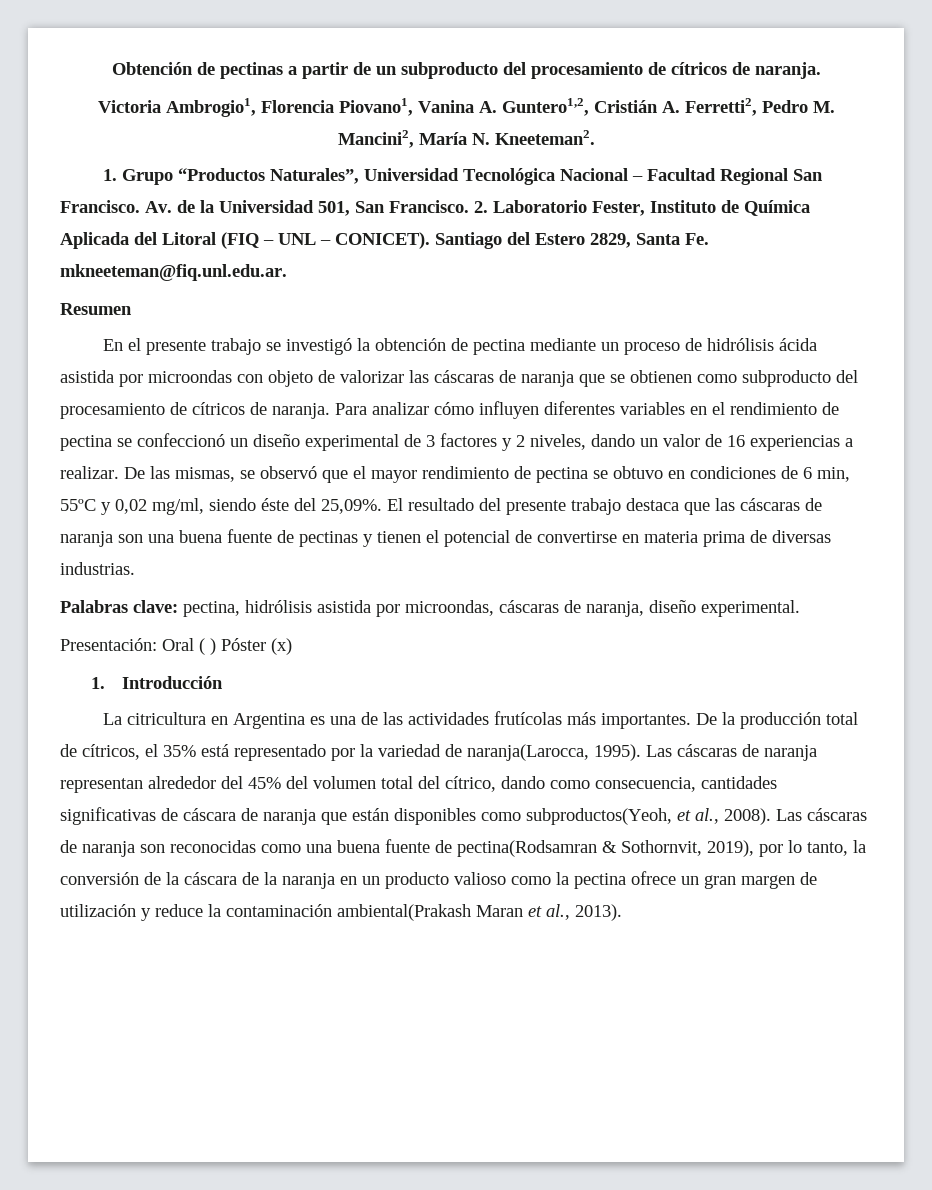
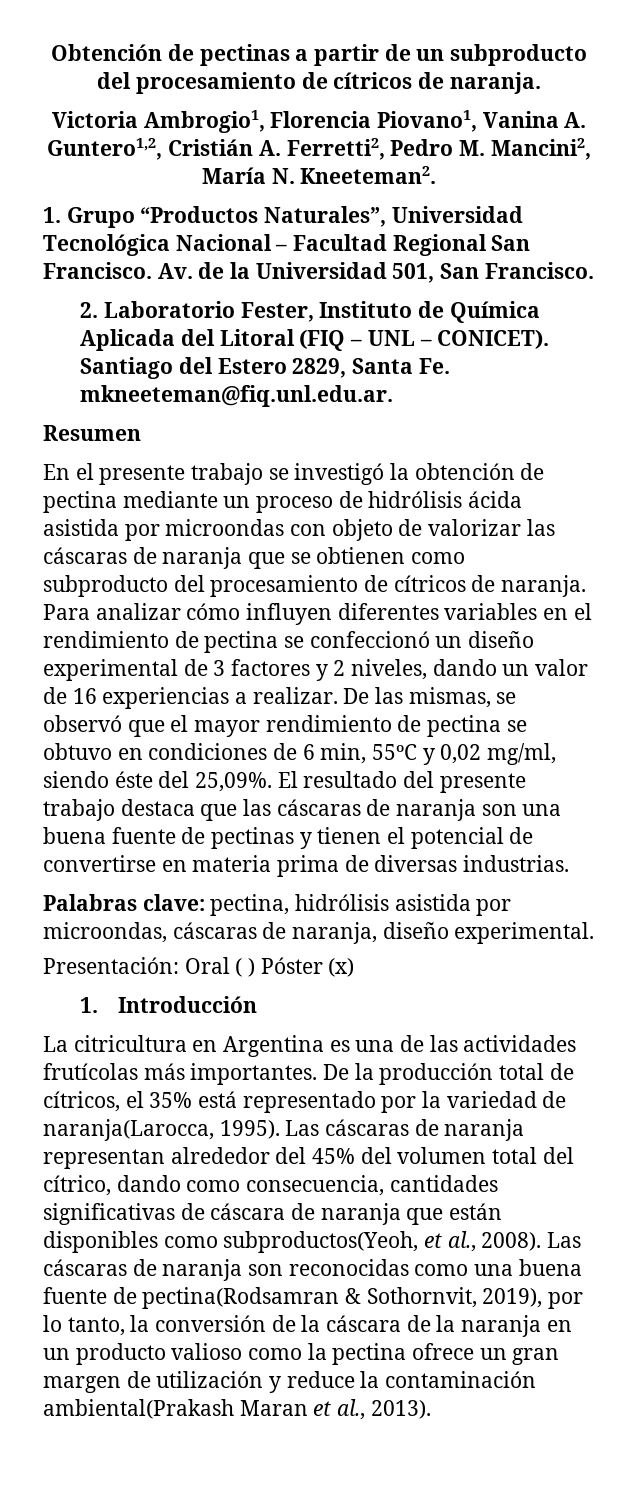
(469, 206) none -> (594, 270) //

